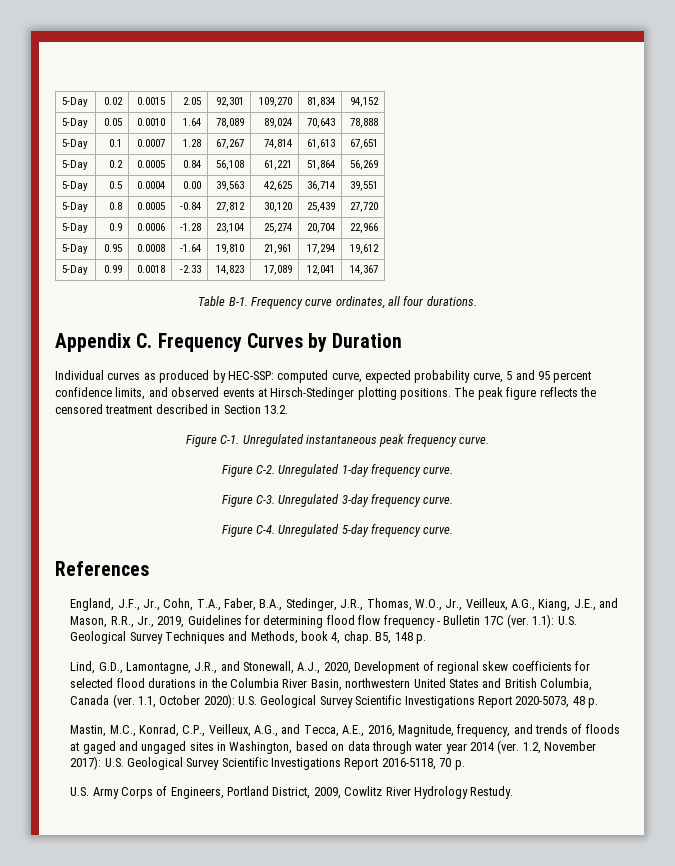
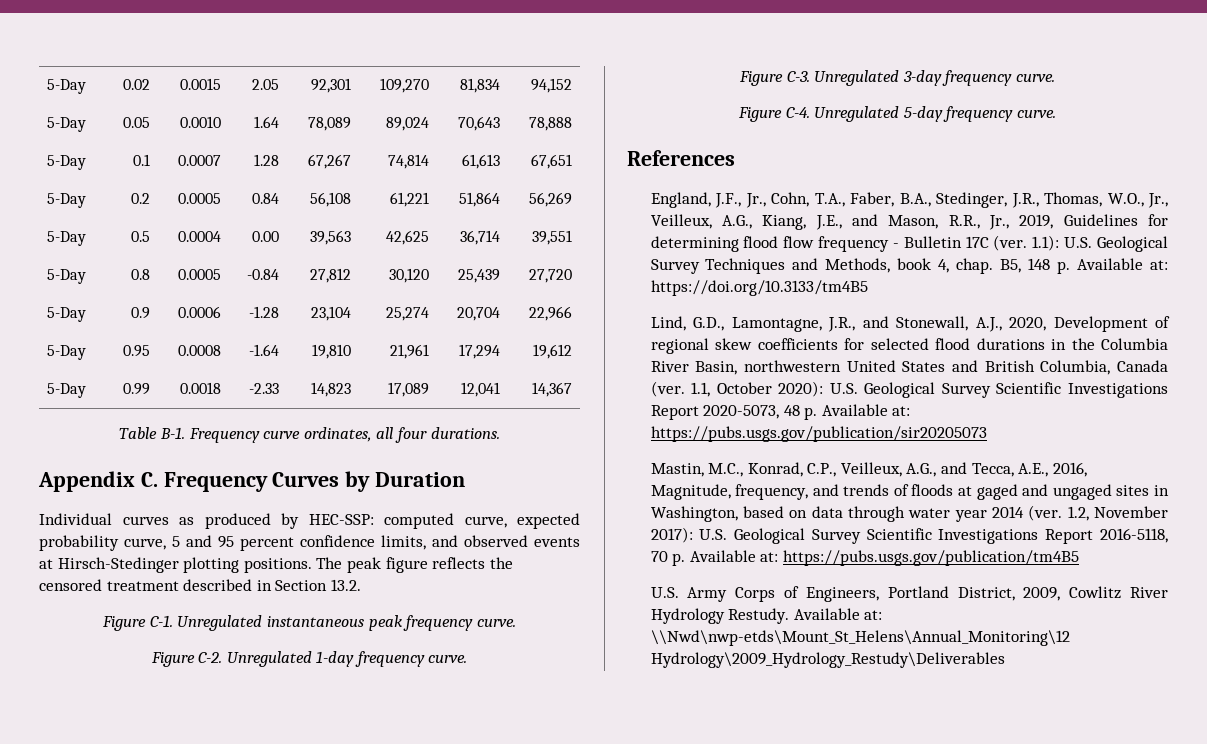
(426, 639) none -> [1077,258,1168,270] [650,280,868,296] Available at: https://doi.org/10.3133/tm4B5
(599, 703) none -> [821,404,911,416] [650,426,987,442] Available at: https://pubs.usgs.gov/publication/sir20205073
(465, 765) none -> [689,550,1079,566] Available at: https://pubs.usgs.gov/publication/tm4B5
(514, 792) none -> [793,608,883,620] [650,630,1070,646] [650,652,1005,668] Available at: \\Nwd\nwp-etds\Mount_St_Helens\Annual_Monitoring\12 Hydrology\2009_Hydrology_Restudy\Deliverables

